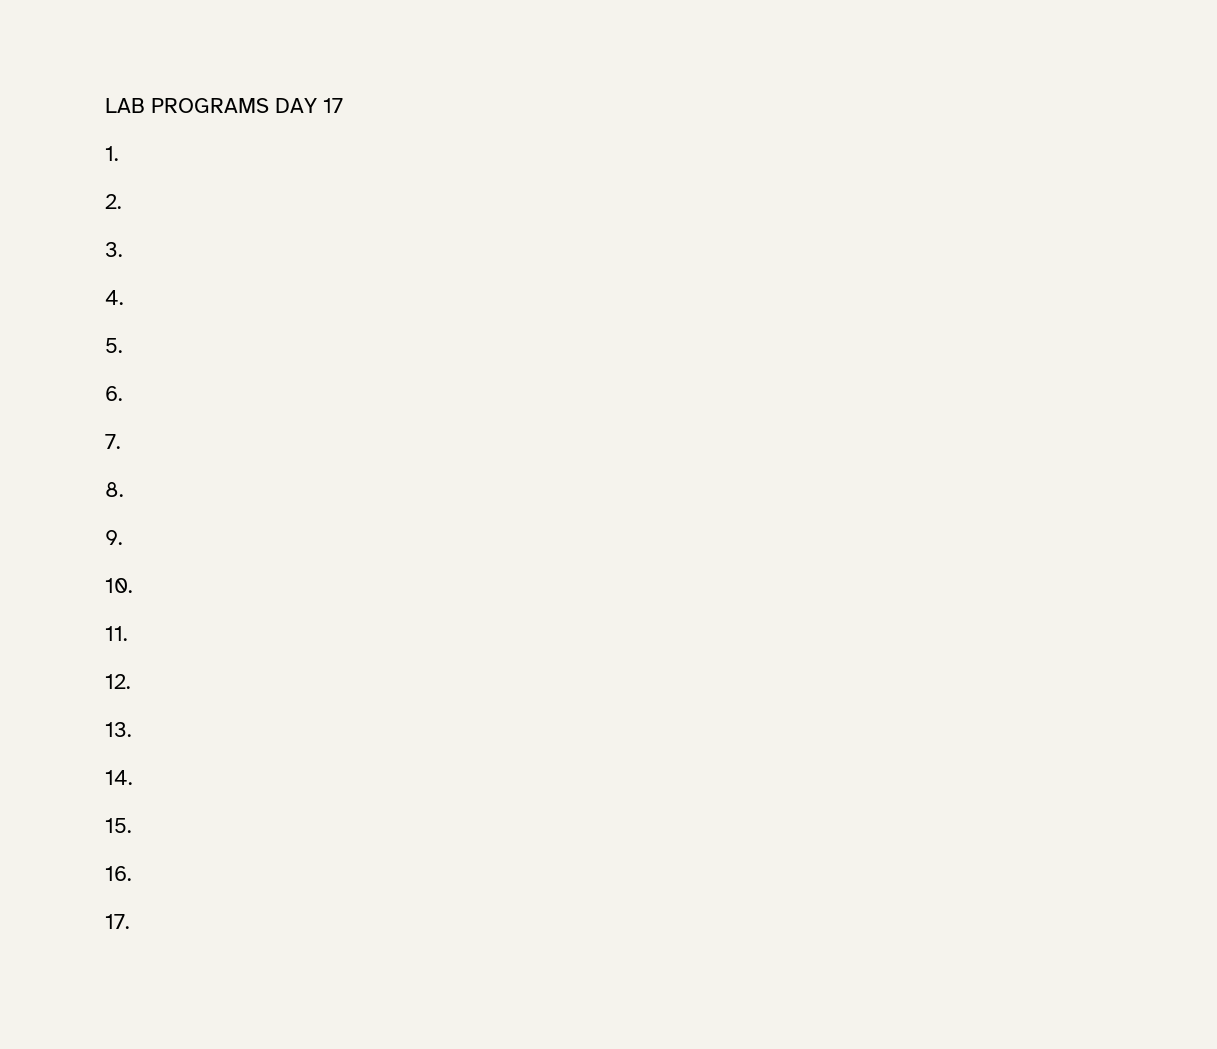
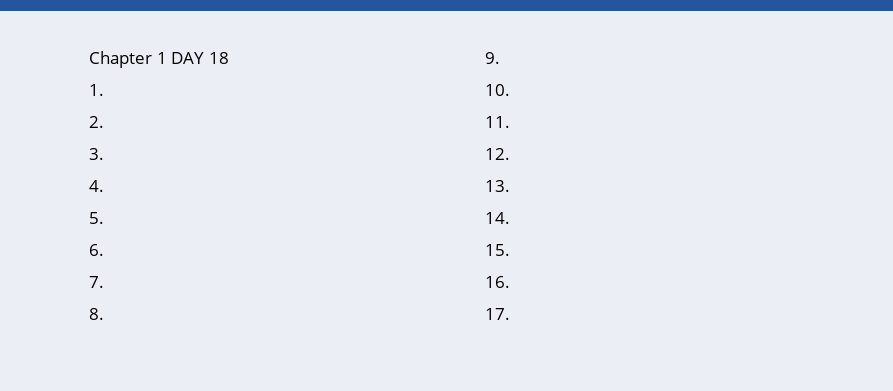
[105,98,343,113] LAB PROGRAMS DAY 17 -> [89,51,229,68] Chapter 1 DAY 18

